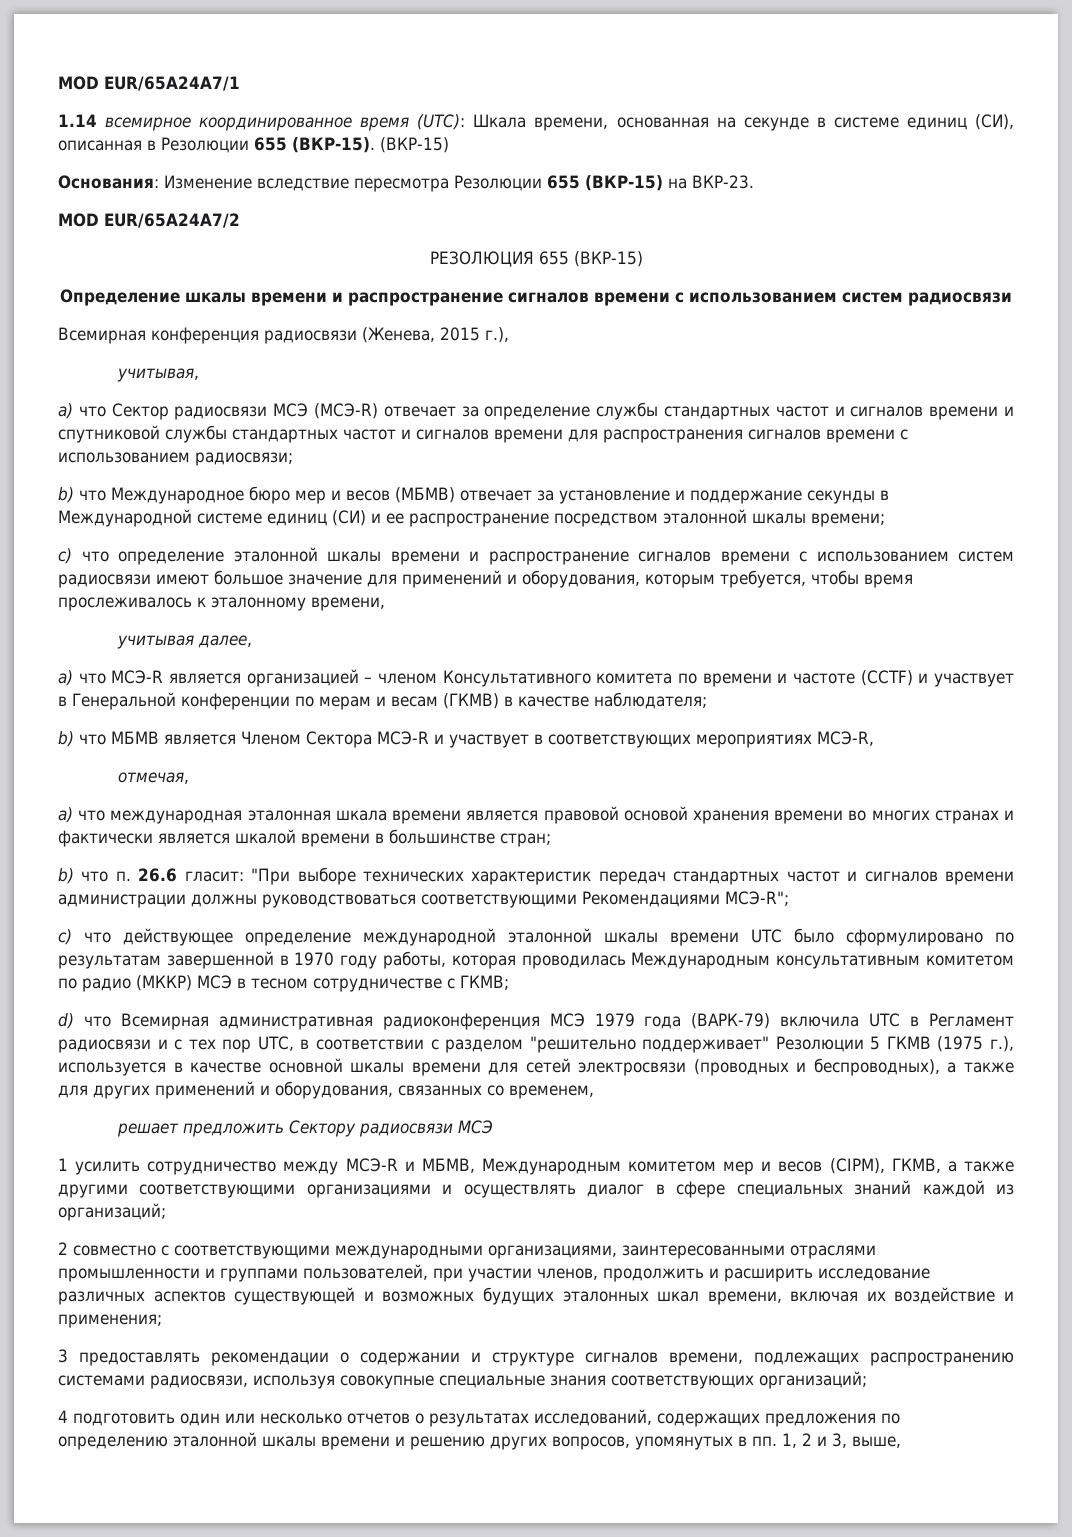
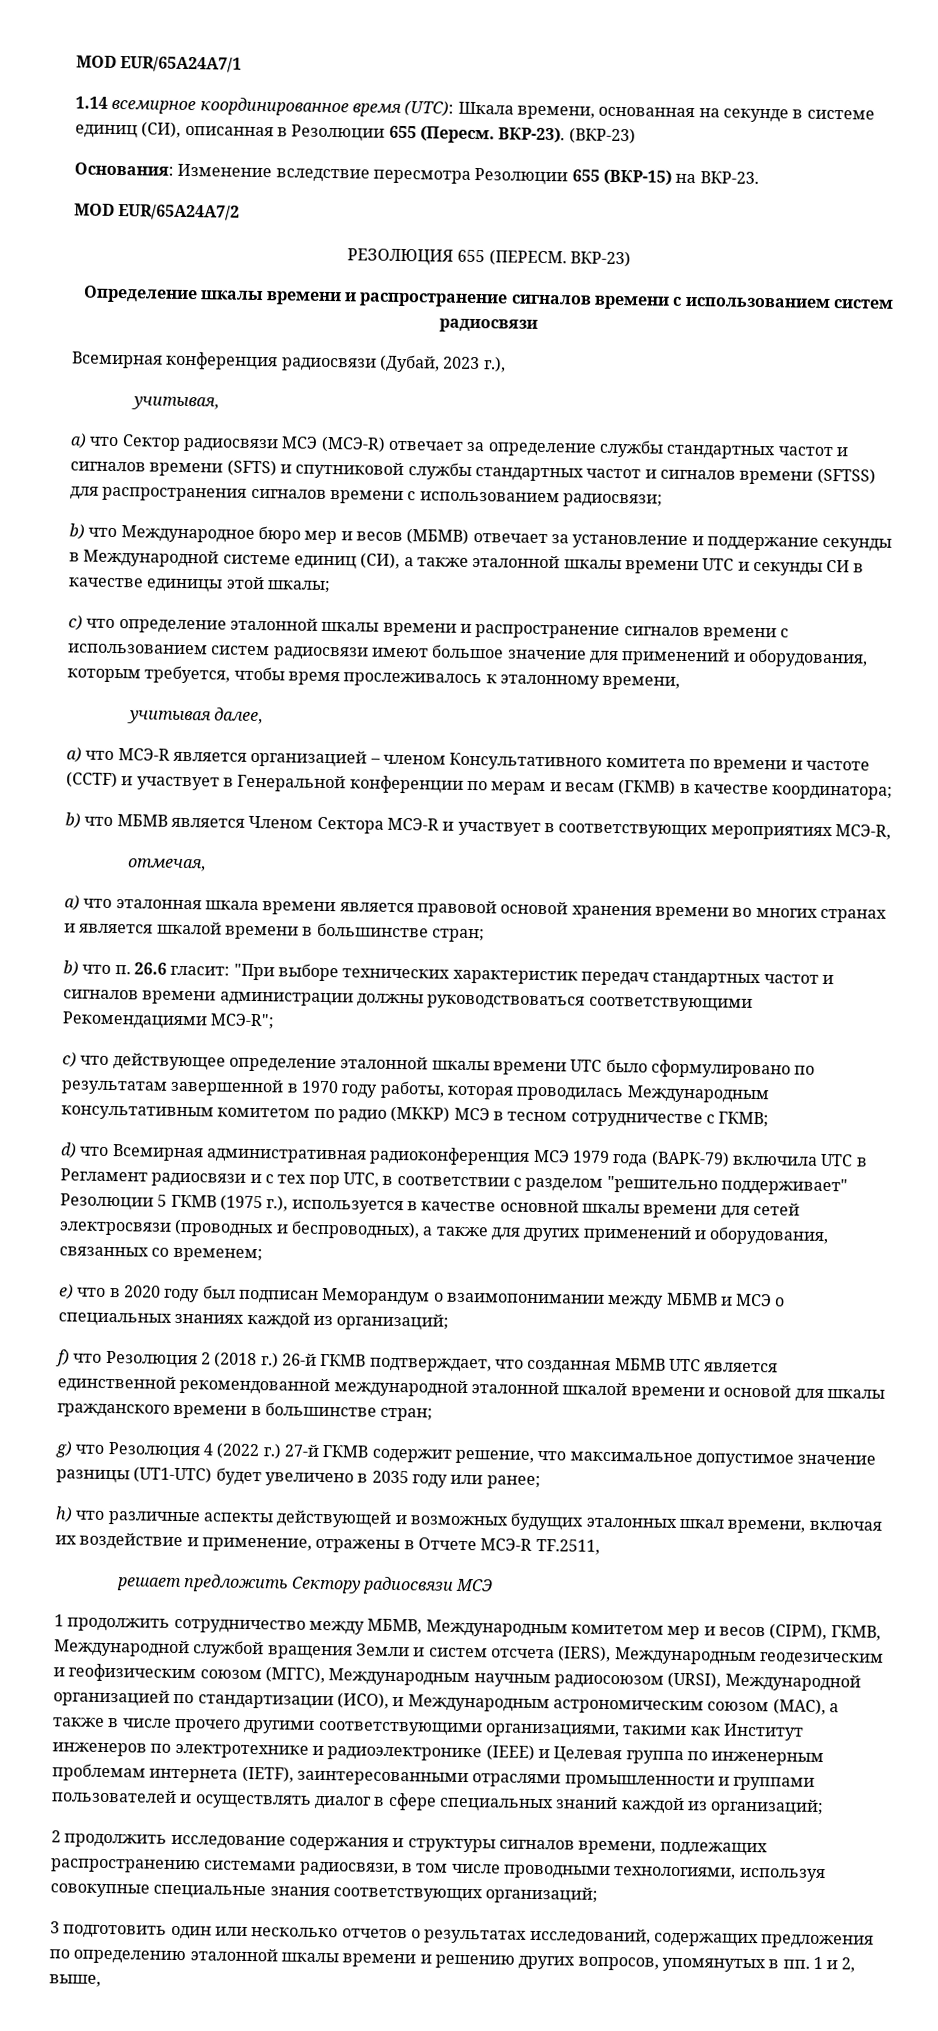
[292,137,449,153] (ВКР-15). (ВКР-15) -> [419,125,636,145] (Пересм. ВКР-23). (ВКР-23)
[573,251,643,267] (ВКР-15) -> [488,249,631,268] (ПЕРЕСМ. ВКР-23)
[362,327,480,343] (Женева, 2015 -> [378,354,481,373] (Дубай, 2023
(999, 413) none -> [226,459,277,477] (SFTS)
(563, 436) none -> [816,467,876,485] (SFTSS)
[332,509,885,527] (СИ) и ее распространение посредством эталонной шкалы времени; -> [360,552,865,576] [68,576,331,594] (СИ), а также эталонной шкалы времени UTC и секунды СИ в качестве единицы этой шкалы;
[594,692,707,709] наблюдателя; -> [772,785,894,800] координатора;
[110,810,243,824] международная -> (113, 903) none
[58,830,153,847] фактически -> (76, 928) none
[363,928,497,946] международной -> (337, 1065) none
[509,1085,594,1099] временем, -> [172,1247,263,1263] [58,1283,786,1309] [58,1311,450,1331] [55,1349,779,1375] [57,1375,885,1402] [57,1402,434,1422] [55,1440,877,1468] [56,1466,541,1490] [55,1506,882,1534] [55,1532,600,1555] временем; // e) что в 2020 году был подписан Меморандум о взаимопонимании между МБМВ и МСЭ о специальных знаниях каждой из организаций; // f) что Резолюция 2 (2018 г.) 26-й ГКМВ подтверждает, что созданная МБМВ UTC является единственной рекомендованной международной эталонной шкалой времени и основой для шкалы гражданского времени в большинстве стран; // g) что Резолюция 4 (2022 г.) 27-й ГКМВ содержит решение, что максимальное допустимое значение разницы (UT1-UTC) будет увеличено в 2035 году или ранее; // h) что различные аспекты действующей и возможных будущих эталонных шкал времени, включая их воздействие и применение, отражены в Отчете МСЭ-R TF.2511,
[75,1161,141,1175] усилить -> [67,1617,171,1632] продолжить
[345,1158,415,1172] МСЭ-R и -> (365, 1627) none
[947,1161,1014,1172] [58,1184,431,1198] а также другими соответствующими организациями -> [54,1639,884,1667] [53,1663,861,1692] [53,1689,839,1716] [53,1717,804,1741] [52,1742,825,1767] [52,1763,816,1791] [51,1789,177,1803] Международной службой вращения Земли и систем отсчета (IERS), Международным геодезическим и геофизическим союзом (МГГС), Международным научным радиосоюзом (URSI), Международной организацией по стандартизации (ИСО), и Международным астрономическим союзом (МАС), а также в числе прочего другими соответствующими организациями, такими как Институт инженеров по электротехнике и радиоэлектронике (IEEE) и Целевая группа по инженерным проблемам интернета (IETF), заинтересованными отраслями промышленности и группами пользователей
[73,1245,876,1259] [58,1264,930,1282] [58,1287,1015,1305] [58,1314,162,1328] [58,1349,574,1366] совместно с соответствующими международными организациями, заинтересованными отраслями промышленности и группами пользователей, при участии членов, продолжить и расширить исследование различных аспектов существующей и возможных будущих эталонных шкал времени, включая их воздействие и применения; // 3 предоставлять рекомендации о содержании и структуре -> [64,1833,496,1853] продолжить исследование содержания и структуры
(248, 1382) none -> [401,1863,737,1880] в том числе проводными технологиями,
[58,1410,68,1423] 4 -> [50,1921,60,1934] 3
[782,1433,847,1448] 1, 2 и 3, -> [812,1956,856,1973] 1 и 2,

